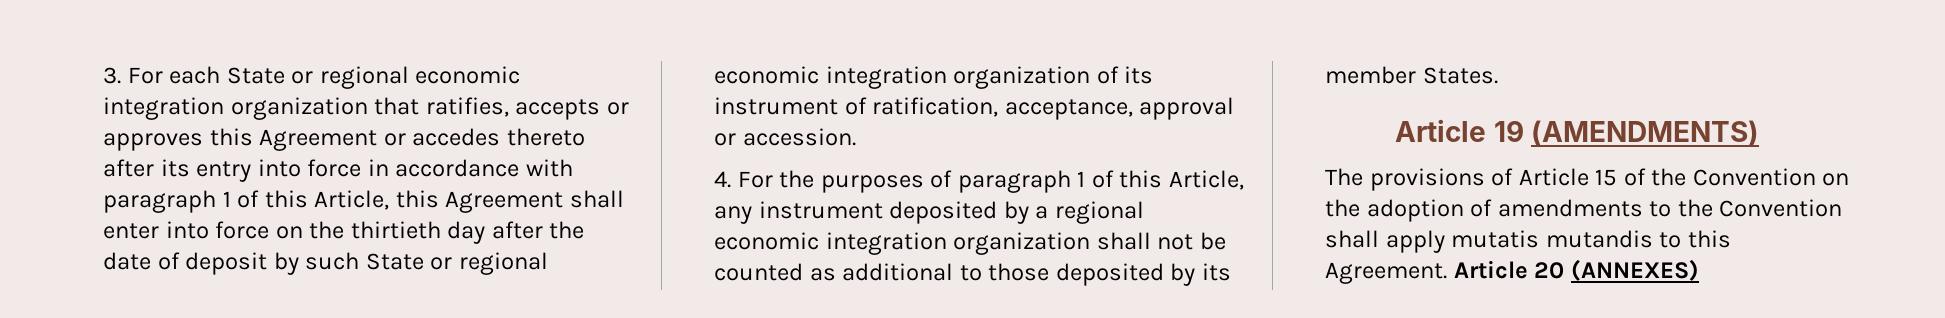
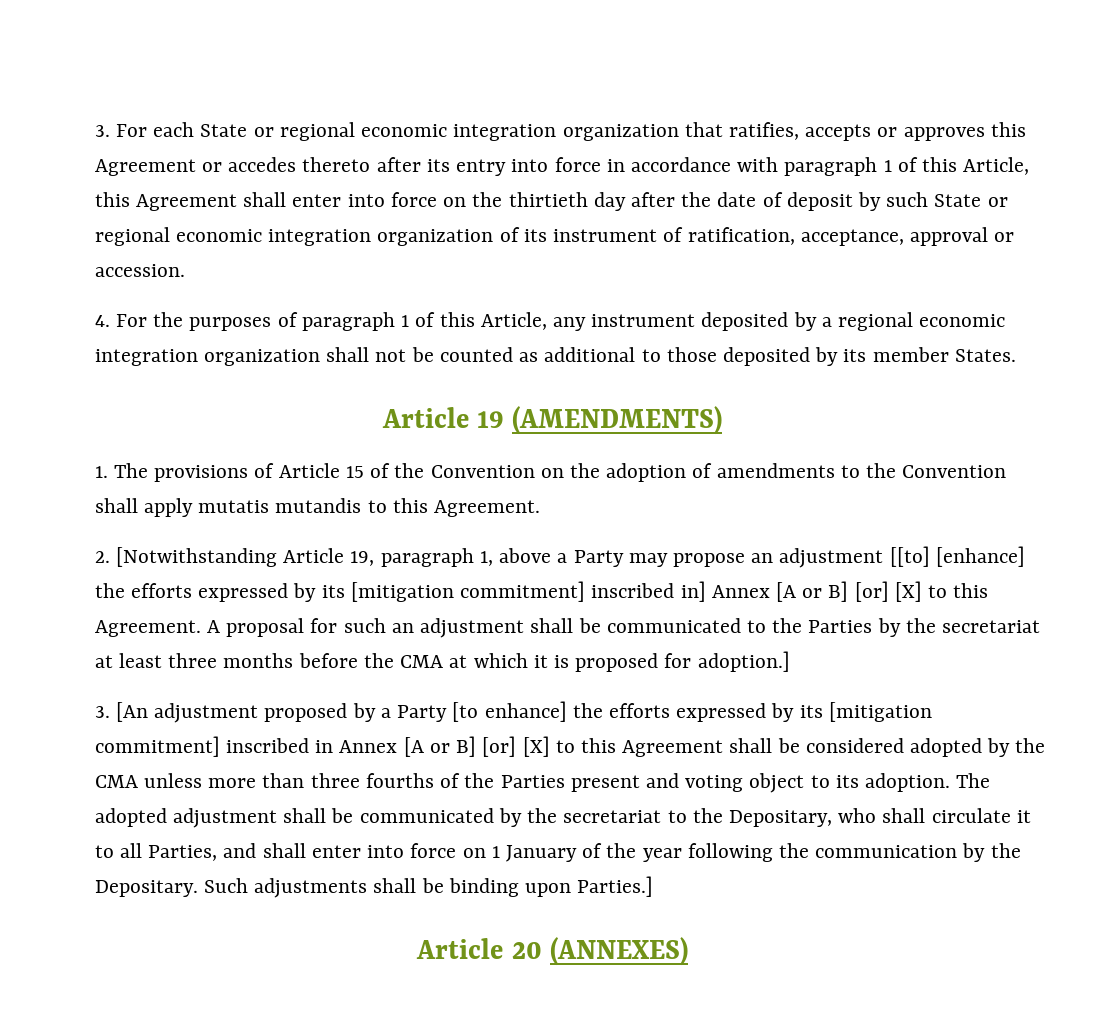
(1760, 133) none -> [94,466,108,478] 1.
(1448, 273) none -> [94,546,1025,568] [94,581,989,602] [94,618,1040,638] [94,651,790,672] [94,701,932,723] [94,736,1046,757] [94,773,991,793] [94,808,1031,828] [94,843,1021,862] [94,876,654,898] // 2. [Notwithstanding Article 19, paragraph 1, above a Party may propose an adjustment [[to] [enhance] the efforts expressed by its [mitigation commitment] inscribed in] Annex [A or B] [or] [X] to this Agreement. A proposal for such an adjustment shall be communicated to the Parties by the secretariat at least three months before the CMA at which it is proposed for adoption.] // 3. [An adjustment proposed by a Party [to enhance] the efforts expressed by its [mitigation commitment] inscribed in Annex [A or B] [or] [X] to this Agreement shall be considered adopted by the CMA unless more than three fourths of the Parties present and voting object to its adoption. The adopted adjustment shall be communicated by the secretariat to the Depositary, who shall circulate it to all Parties, and shall enter into force on 1 January of the year following the communication by the Depositary. Such adjustments shall be binding upon Parties.] //

